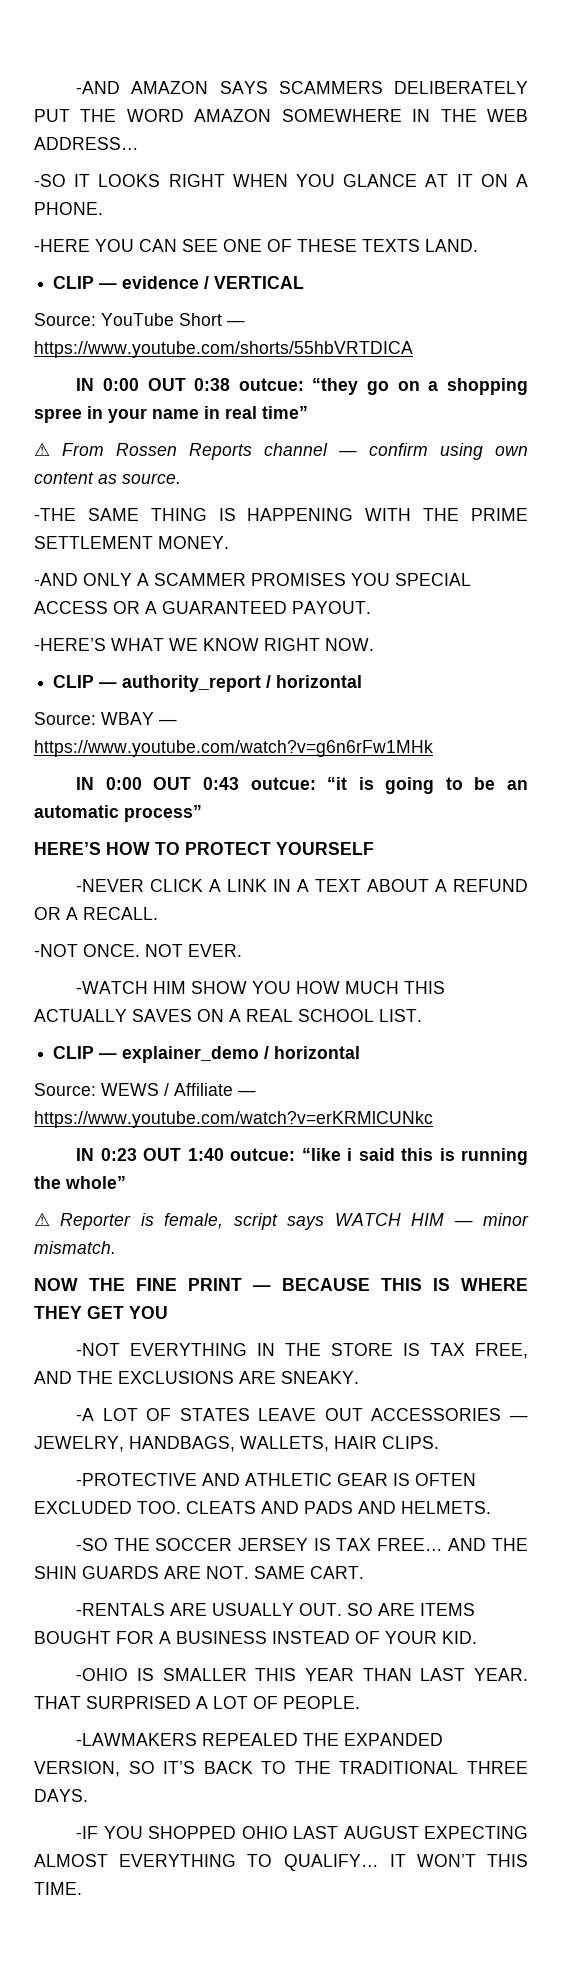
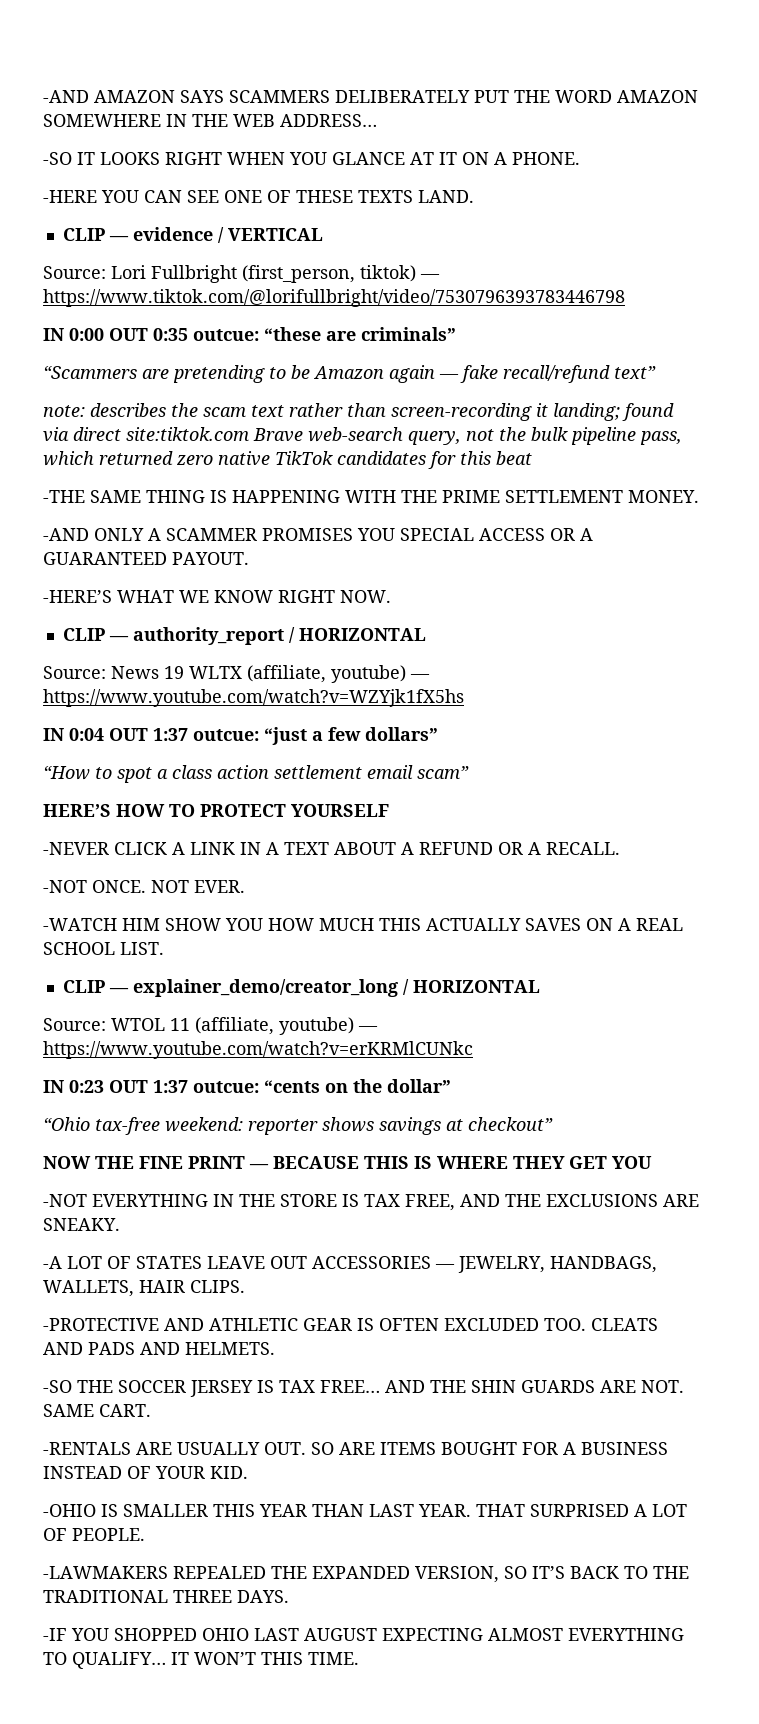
[101,313,245,326] [34,341,413,358] [76,378,528,395] [34,406,308,423] [34,442,528,460] [34,472,181,484] YouTube Short — https://www.youtube.com/shorts/55hbVRTDICA // IN 0:00 OUT 0:38 outcue: “they go on a shopping spree in your name in real time” // ⚠ From Rossen Reports channel — confirm using own content as source. -> [111,265,440,283] [43,289,625,307] [43,327,456,341] [43,365,656,383] [43,403,674,421] [43,427,682,445] [43,451,532,469] Lori Fullbright (first_person, tiktok) — https://www.tiktok.com/@lorifullbright/video/7530796393783446798 // IN 0:00 OUT 0:35 outcue: “these are criminals” // “Scammers are pretending to be Amazon again — fake recall/refund text” // note: describes the scam text rather than screen-recording it landing; found via direct site:tiktok.com Brave web-search query, not the bulk pipeline pass, which returned zero native TikTok candidates for this beat
[276,675,363,688] [34,712,177,725] [34,740,433,757] [76,777,528,794] [34,805,202,822] horizontal // Source: WBAY — https://www.youtube.com/watch?v=g6n6rFw1MHk // IN 0:00 OUT 0:43 outcue: “it is going to be an automatic process” -> [298,628,426,641] [43,665,430,683] [43,689,464,707] [43,727,438,745] [43,765,469,783] HORIZONTAL // Source: News 19 WLTX (affiliate, youtube) — https://www.youtube.com/watch?v=WZYjk1fX5hs // IN 0:04 OUT 1:37 outcue: “just a few dollars” // “How to spot a class action settlement email scam”
[122,1046,361,1063] [34,1083,233,1096] explainer_demo / horizontal // Source: WEWS / Affiliate -> [132,979,540,997] [43,1017,354,1035] explainer_demo/creator_long / HORIZONTAL // Source: WTOL 11 (affiliate, youtube)
[187,1148,529,1165] [34,1176,126,1189] [34,1212,530,1230] [34,1241,116,1254] 1:40 outcue: “like i said this is running the whole” // ⚠ Reporter is female, script says WATCH HIM — minor mismatch. -> [153,1079,451,1093] [43,1117,553,1135] 1:37 outcue: “cents on the dollar” // “Ohio tax-free weekend: reporter shows savings at checkout”

